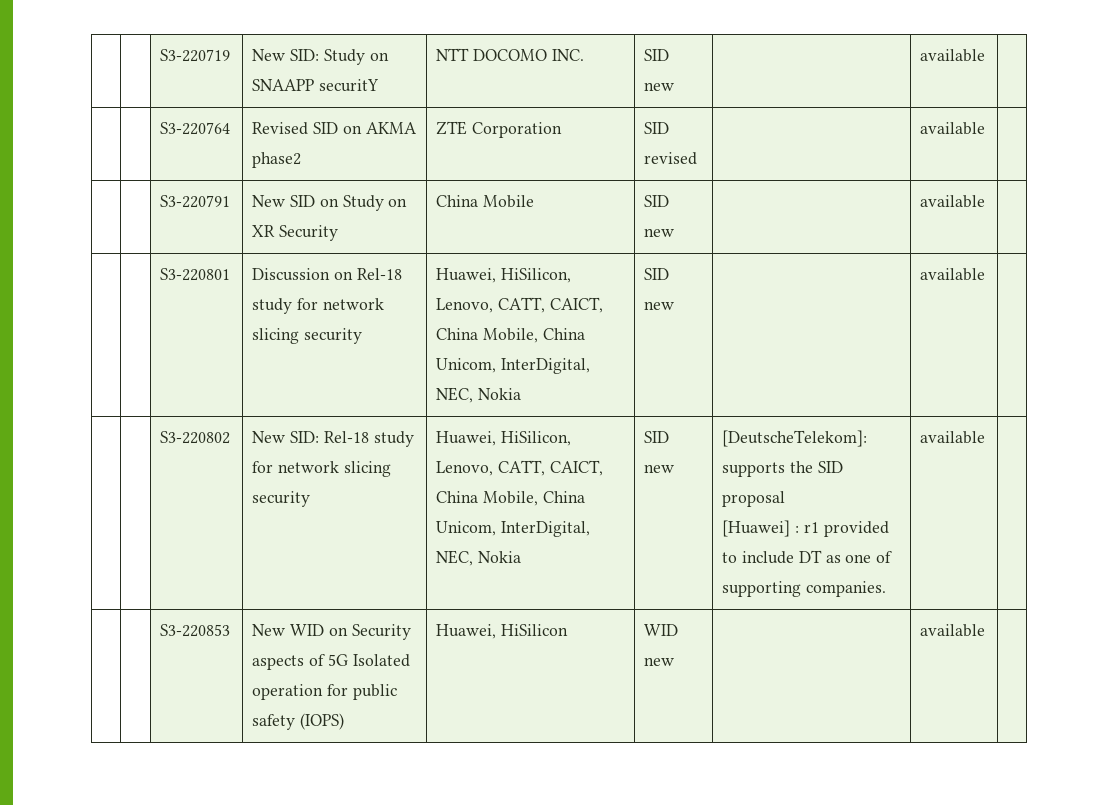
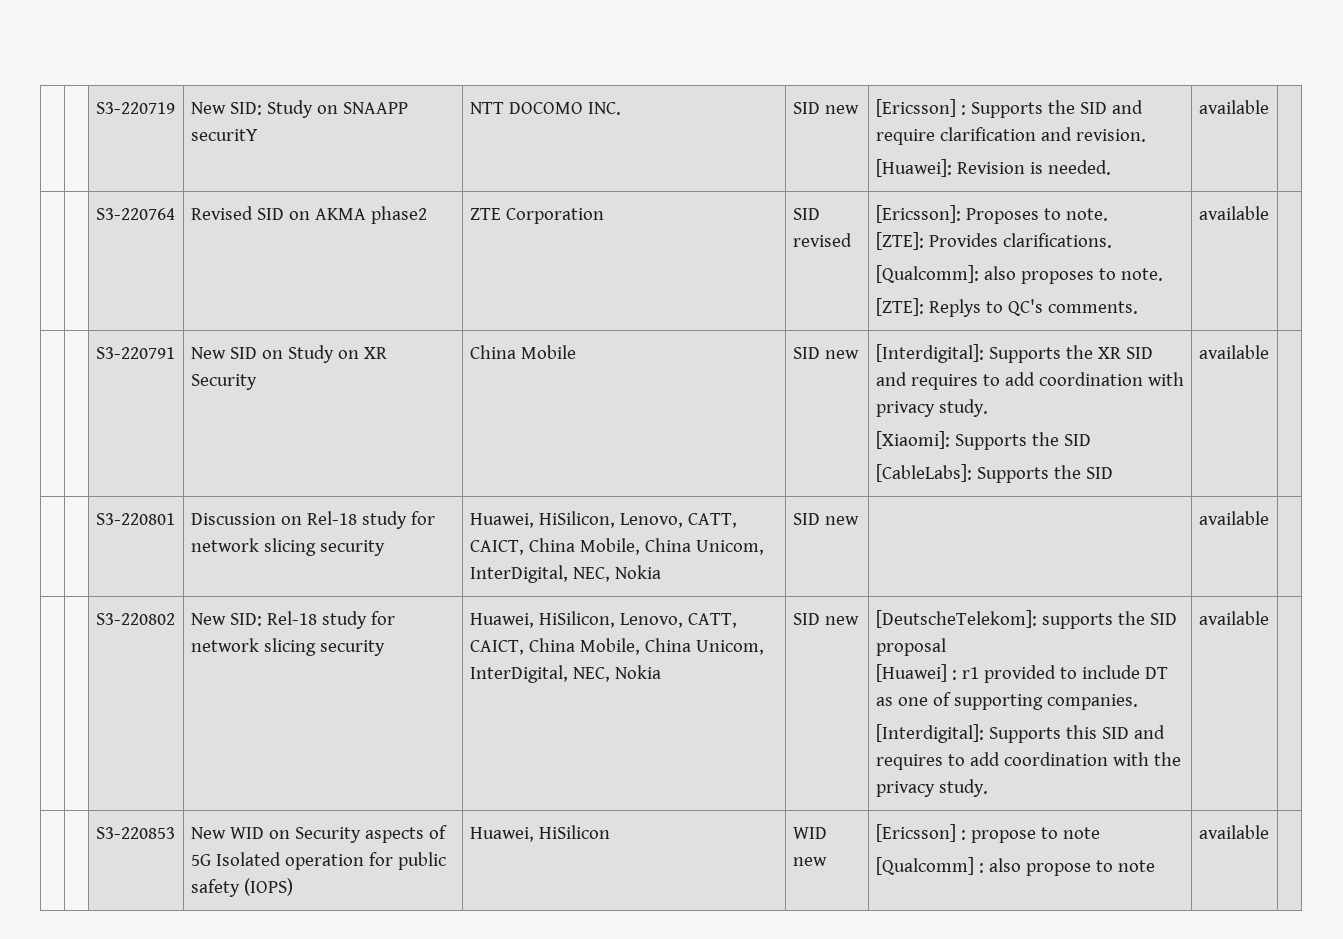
(675, 86) none -> [875,99,1143,118] [875,127,1146,145] [875,159,1111,177] [Ericsson] : Supports the SID and require clarification and revision. // [Huawei]: Revision is needed.
(698, 158) none -> [875,205,1108,224] [875,232,1112,250] [875,265,1163,284] [875,298,1138,317] [Ericsson]: Proposes to note. // [ZTE]: Provides clarifications. // [Qualcomm]: also proposes to note. // [ZTE]: Replys to QC's comments.
(675, 232) none -> [875,344,1153,363] [875,372,1184,390] [875,399,988,417] [875,431,1091,450] [875,464,1113,483] [Interdigital]: Supports the XR SID and requires to add coordination with privacy study. // [Xiaomi]: Supports the SID // [CableLabs]: Supports the SID
(887, 589) none -> [875,724,1165,743] [875,752,1181,770] [875,779,988,797] // [Interdigital]: Supports this SID and requires to add coordination with the privacy study.
(675, 661) none -> [875,824,1100,843] [875,857,1155,876] [Ericsson] : propose to note // [Qualcomm] : also propose to note

